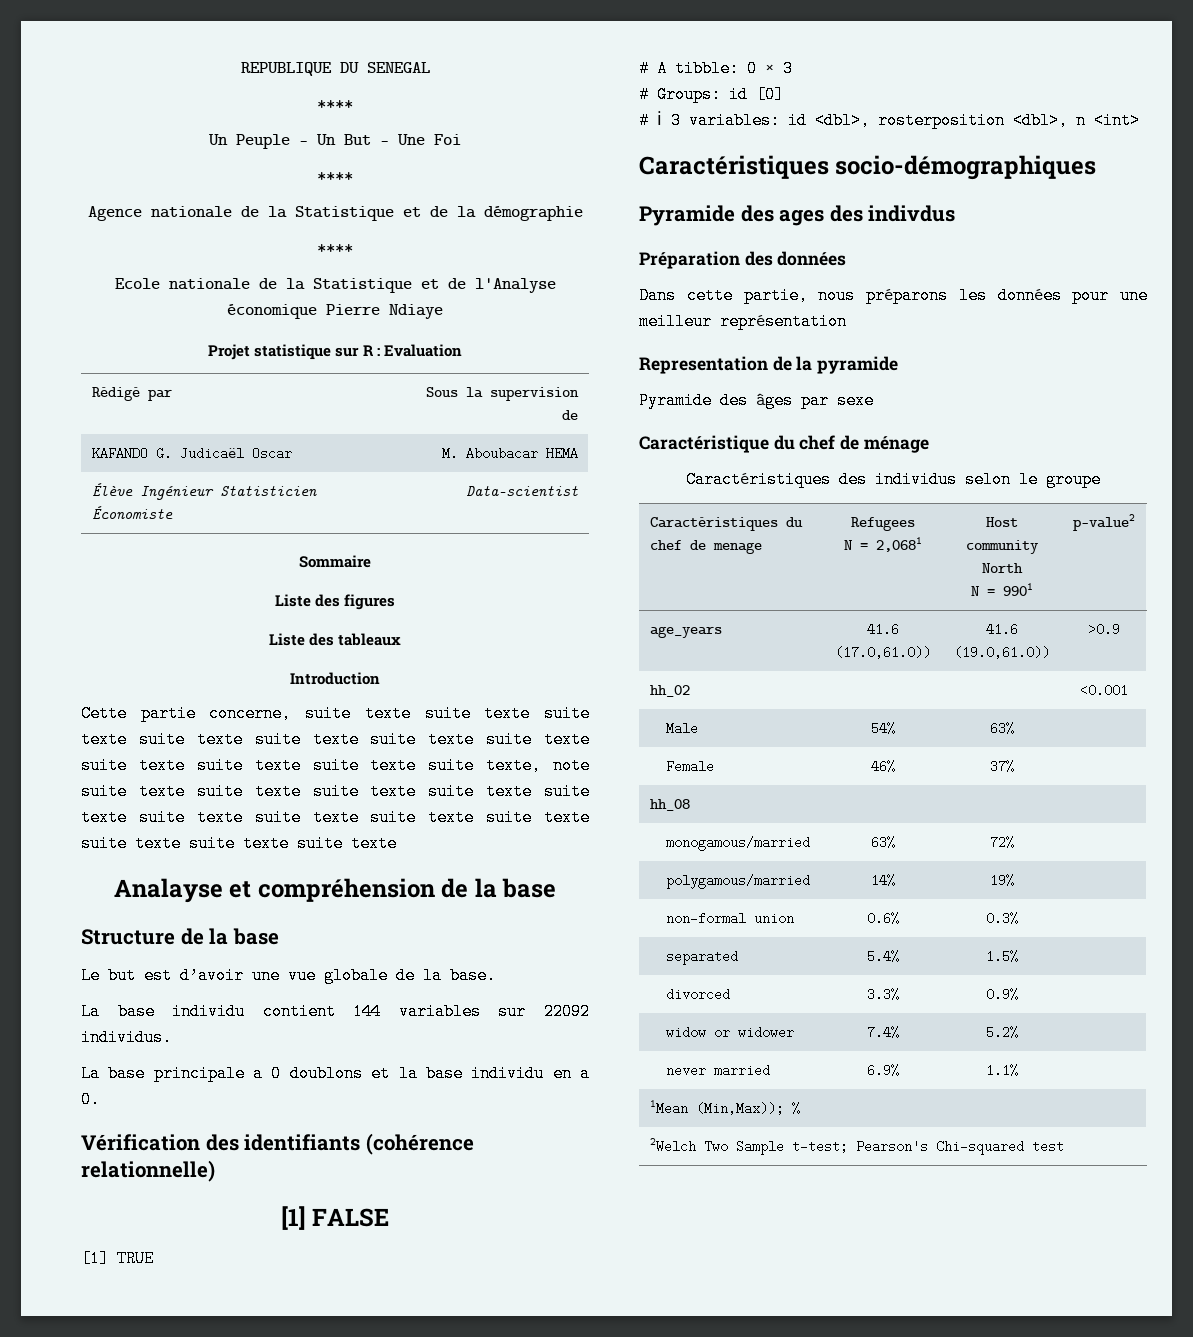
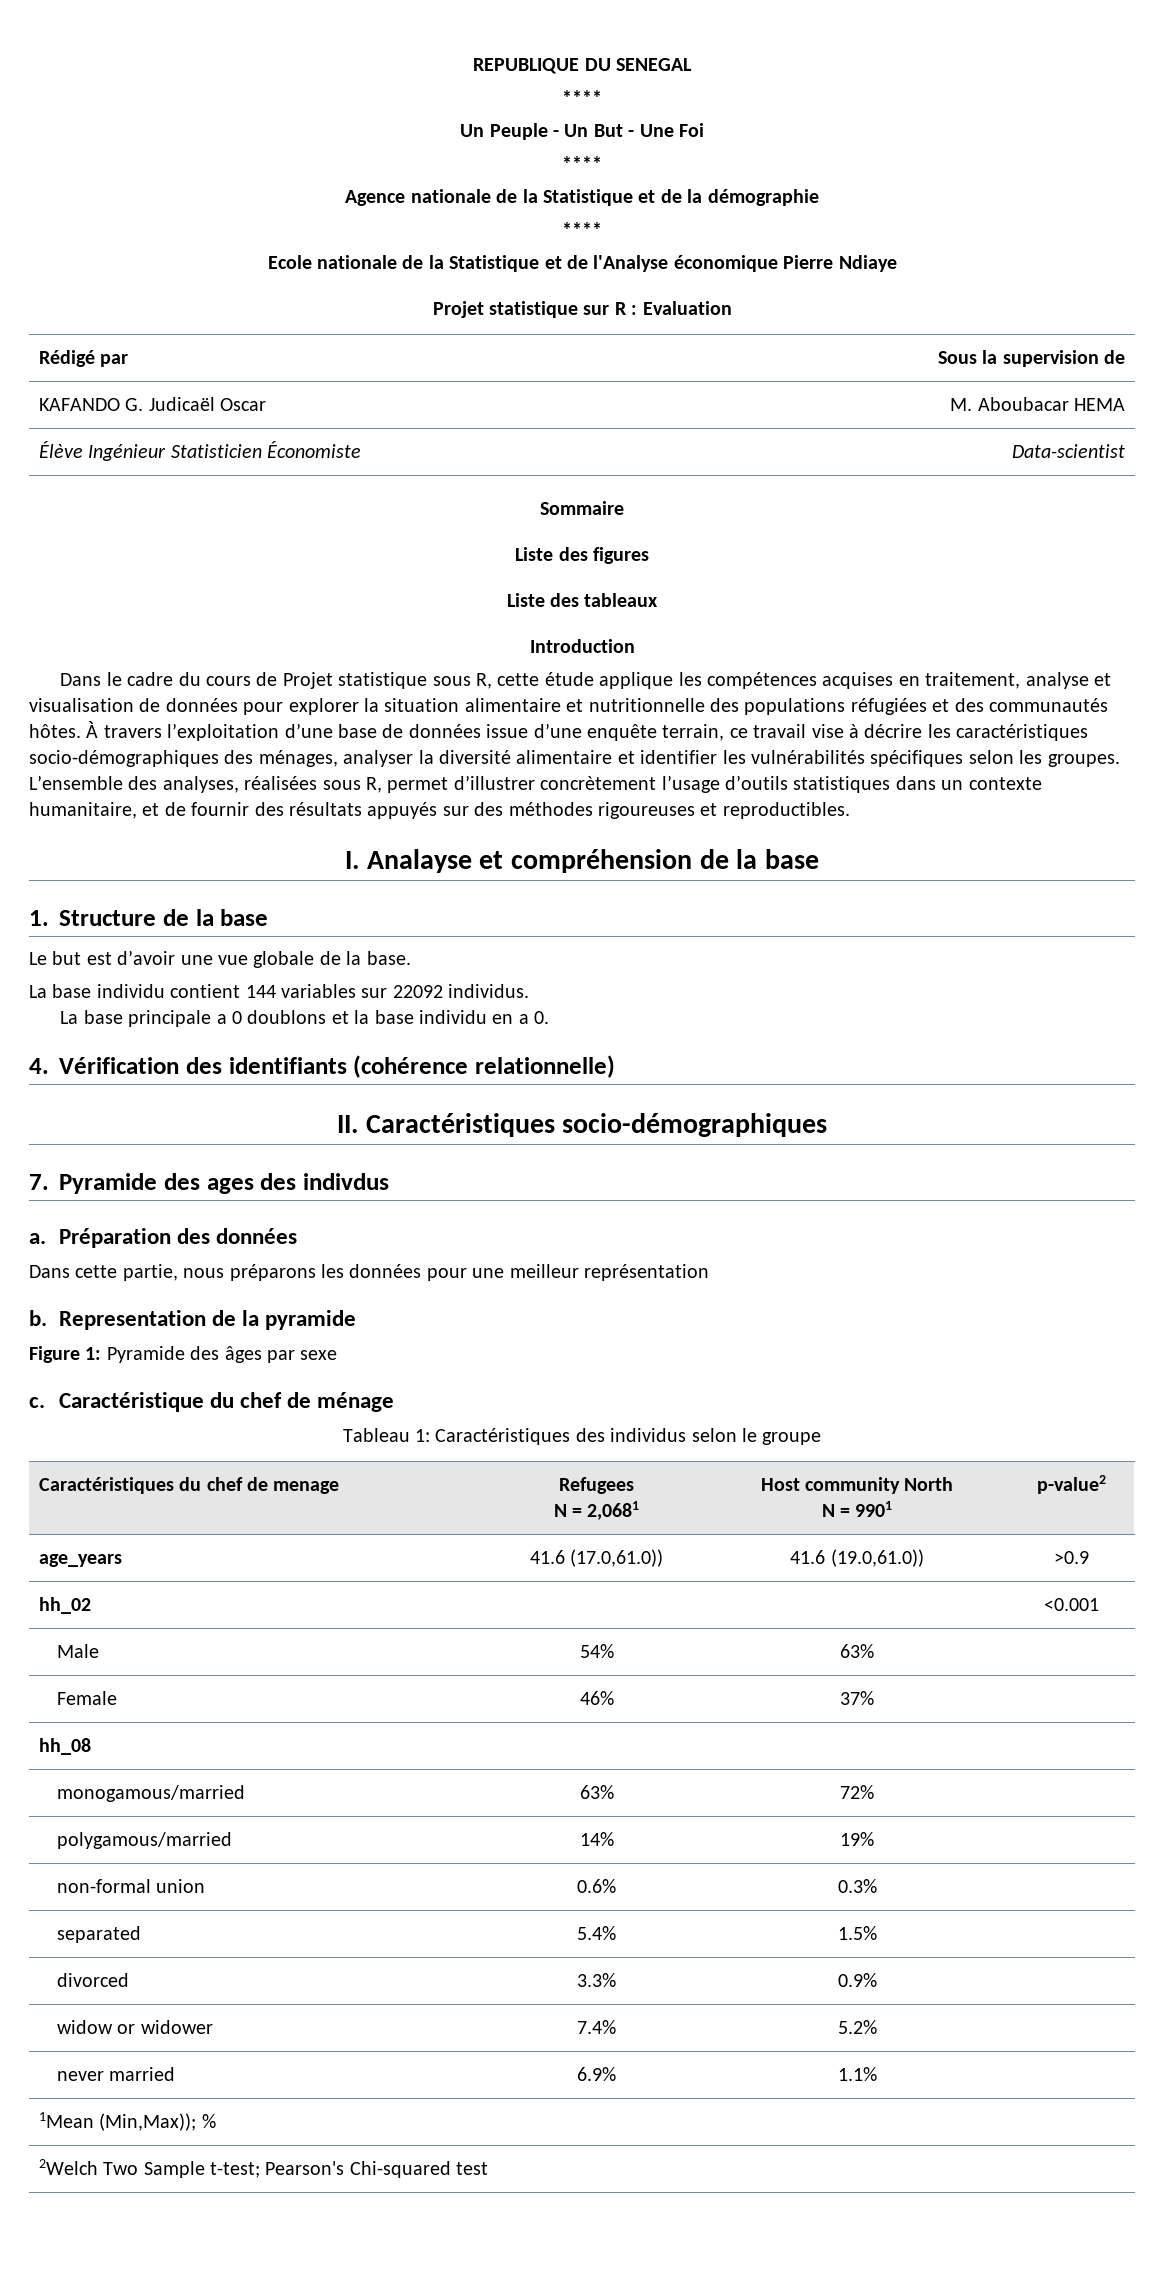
[81,705,590,722] [81,731,590,748] [81,757,590,774] [81,783,590,800] [81,809,590,826] [81,835,397,852] Cette partie concerne, suite texte suite texte suite texte suite texte suite texte suite texte suite texte suite texte suite texte suite texte suite texte, note suite texte suite texte suite texte suite texte suite texte suite texte suite texte suite texte suite texte suite texte suite texte suite texte // -> [60,672,1111,689] [29,698,1108,715] [29,721,1089,741] [29,750,1120,767] [29,775,1042,793] [29,802,850,819] [345,851,360,869] Dans le cadre du cours de Projet statistique sous R, cette étude applique les compétences acquises en traitement, analyse et visualisation de données pour explorer la situation alimentaire et nutritionnelle des populations réfugiées et des communautés hôtes. À travers l’exploitation d’une base de données issue d’une enquête terrain, ce travail vise à décrire les caractéristiques socio-démographiques des ménages, analyser la diversité alimentaire et identifier les vulnérabilités spécifiques selon les groupes. L’ensemble des analyses, réalisées sous R, permet d’illustrer concrètement l’usage d’outils statistiques dans un contexte humanitaire, et de fournir des résultats appuyés sur des méthodes rigoureuses et reproductibles. // I.
(557, 888) none -> [29,910,49,926] 1.
(100, 1099) none -> [29,1058,49,1074] 4.
[280,1206,390,1230] [81,1250,154,1267] [639,60,793,77] [639,86,784,103] [639,111,1140,129] [1] FALSE // [1] TRUE // # A tibble: 0 × 3 // # Groups: id [0] // # ℹ 3 variables: id <dbl>, rosterposition <dbl>, n <int> // -> [336,1115,358,1133] II.
(1097, 167) none -> [29,1174,49,1190] 7.
(956, 213) none -> [29,1233,46,1244] a.
(847, 321) none -> [29,1310,47,1326] b.
(899, 365) none -> [29,1346,102,1363] Figure 1:
(874, 400) none -> [29,1397,45,1408] c.
(929, 444) none -> [342,1428,430,1442] Tableau 1:

